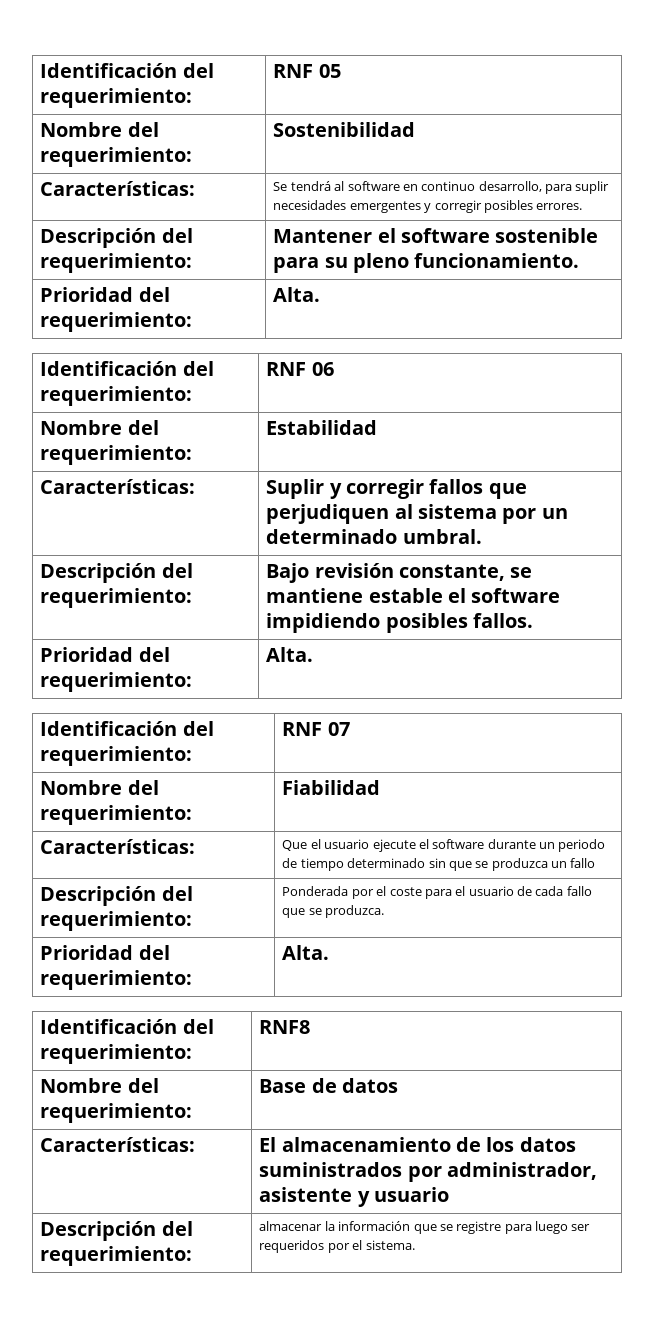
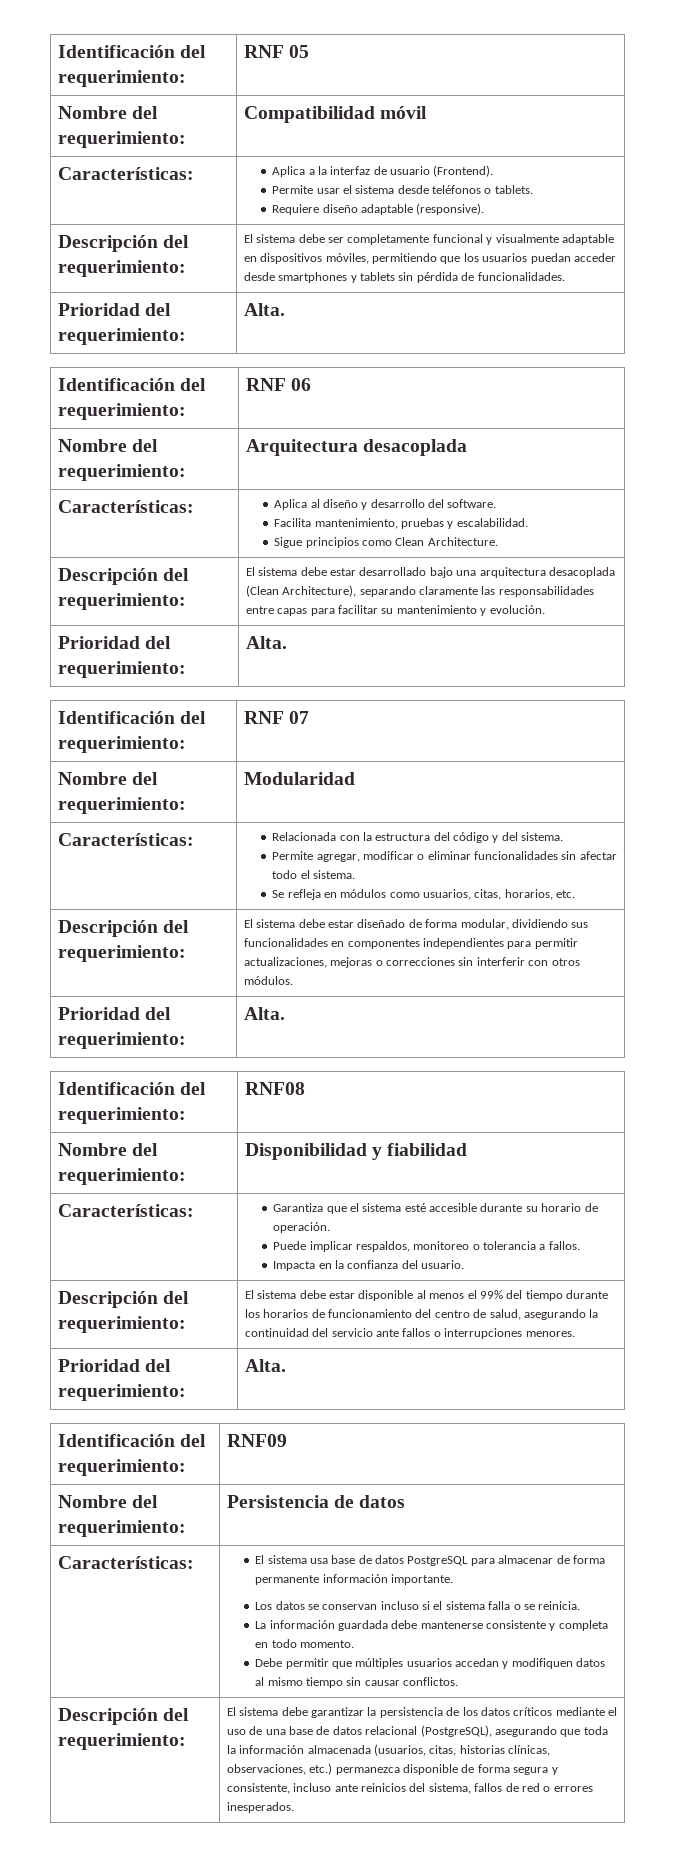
[273,122,416,137] [40,181,196,196] [273,181,610,194] [273,200,583,213] [40,228,193,248] [40,253,193,273] [273,228,599,243] [273,253,580,273] Sostenibilidad // Características: | Se tendrá al software en continuo desarrollo, para suplir necesidades emergentes y corregir posibles errores. // Descripción del requerimiento: | Mantener el software sostenible para su pleno funcionamiento. -> [243,106,428,123] [57,167,194,180] [272,165,494,177] [272,185,533,194] [272,203,485,215] [57,235,190,252] [57,260,186,277] [243,234,614,245] [243,253,616,264] [243,272,565,283] Compatibilidad móvil // Características: | Aplica a la interfaz de usuario (Frontend). // Permite usar el sistema desde teléfonos o tablets. // Requiere diseño adaptable (responsive). // Descripción del requerimiento: | El sistema debe ser completamente funcional y visualmente adaptable en dispositivos móviles, permitiendo que los usuarios puedan acceder desde smartphones y tablets sin pérdida de funcionalidades.
[266,420,378,435] [40,479,196,494] [266,479,527,499] [266,504,568,524] [266,529,482,544] [40,563,193,583] [40,588,193,608] [266,563,533,583] [266,588,561,603] [266,613,534,633] Estabilidad // Características: | Suplir y corregir fallos que perjudiquen al sistema por un determinado umbral. // Descripción del requerimiento: | Bajo revisión constante, se mantiene estable el software impidiendo posibles fallos. -> [245,439,468,456] [57,500,194,513] [274,499,497,510] [274,518,528,529] [274,537,498,548] [57,568,190,585] [57,593,186,610] [245,567,615,578] [245,585,594,597] [245,605,545,616] Arquitectura desacoplada // Características: | Aplica al diseño y desarrollo del software. // Facilita mantenimiento, pruebas y escalabilidad. // Sigue principios como Clean Architecture. // Descripción del requerimiento: | El sistema debe estar desarrollado bajo una arquitectura desacoplada (Clean Architecture), separando claramente las responsabilidades entre capas para facilitar su mantenimiento y evolución.
[282,780,381,795] [40,839,196,854] [282,839,606,852] [282,858,596,871] [40,886,193,906] [40,911,193,931] [282,886,592,899] [282,905,385,918] [40,945,170,960] [40,970,193,990] [282,945,330,960] [40,1019,214,1034] [40,1044,193,1064] [259,1020,311,1034] [40,1078,159,1093] [40,1103,193,1123] [259,1078,399,1093] [40,1137,196,1152] [259,1137,576,1152] [259,1162,598,1182] [259,1187,450,1207] [40,1221,193,1241] [40,1246,193,1266] [259,1221,591,1234] [259,1240,415,1253] Fiabilidad // Características: | Que el usuario ejecute el software durante un periodo de tiempo determinado sin que se produzca un fallo // Descripción del requerimiento: | Ponderada por el coste para el usuario de cada fallo que se produzca. // Prioridad del requerimiento: | Alta. // Identificación del requerimiento: | RNF8 // Nombre del requerimiento: | Base de datos // Características: | El almacenamiento de los datos suministrados por administrador, asistente y usuario // Descripción del requerimiento: | almacenar la información que se registre para luego ser requeridos por el sistema. -> [243,772,355,785] [57,833,194,846] [272,832,564,843] [272,851,617,862] [272,870,355,879] [272,889,576,900] [57,920,190,937] [57,945,186,962] [243,919,589,930] [243,938,578,949] [243,957,580,968] [243,976,293,985] [57,1007,172,1020] [57,1032,186,1049] [243,1007,285,1020] [57,1082,207,1095] [57,1107,186,1124] [244,1082,305,1095] [57,1143,159,1156] [57,1168,186,1185] [244,1143,468,1160] [57,1204,194,1217] [273,1203,598,1214] [273,1222,331,1233] [273,1241,580,1252] [273,1260,465,1271] [57,1291,190,1308] [57,1316,186,1333] [244,1290,609,1301] [244,1309,599,1320] [244,1328,575,1339] [57,1359,172,1372] [57,1384,186,1401] [244,1359,286,1372] [57,1434,207,1447] [57,1459,186,1476] [226,1434,287,1447] [57,1495,159,1508] [57,1520,186,1537] [226,1495,406,1508] [57,1556,194,1569] [255,1555,605,1566] [255,1574,453,1585] [255,1601,581,1610] [255,1620,608,1631] [255,1639,354,1648] [255,1658,606,1669] [255,1677,459,1688] [57,1708,190,1725] [57,1733,186,1750] [226,1707,618,1718] [226,1725,608,1737] [226,1744,551,1756] [226,1763,558,1775] [226,1783,593,1794] [226,1802,294,1813] Modularidad // Características: | Relacionada con la estructura del código y del sistema. // Permite agregar, modificar o eliminar funcionalidades sin afectar todo el sistema. // Se refleja en módulos como usuarios, citas, horarios, etc. // Descripción del requerimiento: | El sistema debe estar diseñado de forma modular, dividiendo sus funcionalidades en componentes independientes para permitir actualizaciones, mejoras o correcciones sin interferir con otros módulos. // Prioridad del requerimiento: | Alta. // Identificación del requerimiento: | RNF08 // Nombre del requerimiento: | Disponibilidad y fiabilidad // Características: | Garantiza que el sistema esté accesible durante su horario de operación. // Puede implicar respaldos, monitoreo o tolerancia a fallos. // Impacta en la confianza del usuario. // Descripción del requerimiento: | El sistema debe estar disponible al menos el 99% del tiempo durante los horarios de funcionamiento del centro de salud, asegurando la continuidad del servicio ante fallos o interrupciones menores. // Prioridad del requerimiento: | Alta. // Identificación del requerimiento: | RNF09 // Nombre del requerimiento: | Persistencia de datos // Características: | El sistema usa base de datos PostgreSQL para almacenar de forma permanente información importante. // Los datos se conservan incluso si el sistema falla o se reinicia. // La información guardada debe mantenerse consistente y completa en todo momento. // Debe permitir que múltiples usuarios accedan y modifiquen datos al mismo tiempo sin causar conflictos. // Descripción del requerimiento: | El sistema debe garantizar la persistencia de los datos críticos mediante el uso de una base de datos relacional (PostgreSQL), asegurando que toda la información almacenada (usuarios, citas, historias clínicas, observaciones, etc.) permanezca disponible de forma segura y consistente, incluso ante reinicios del sistema, fallos de red o errores inesperados.

